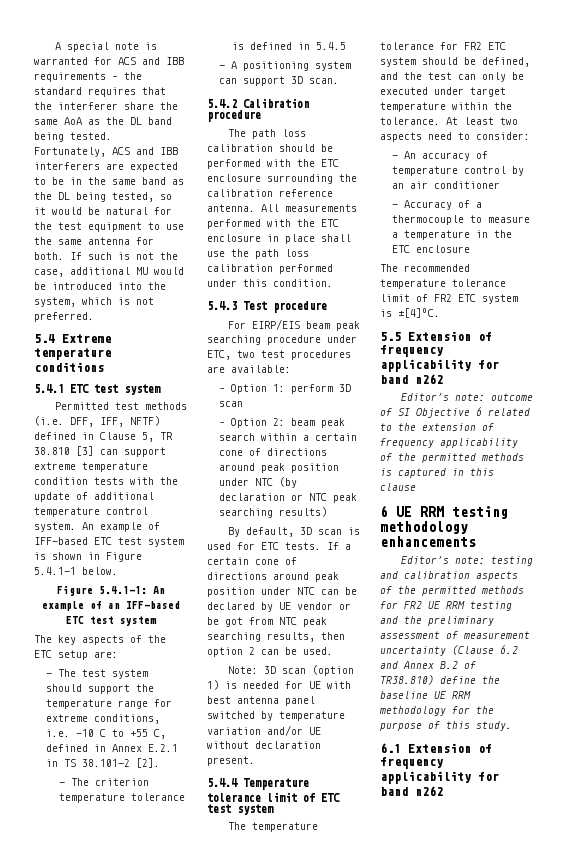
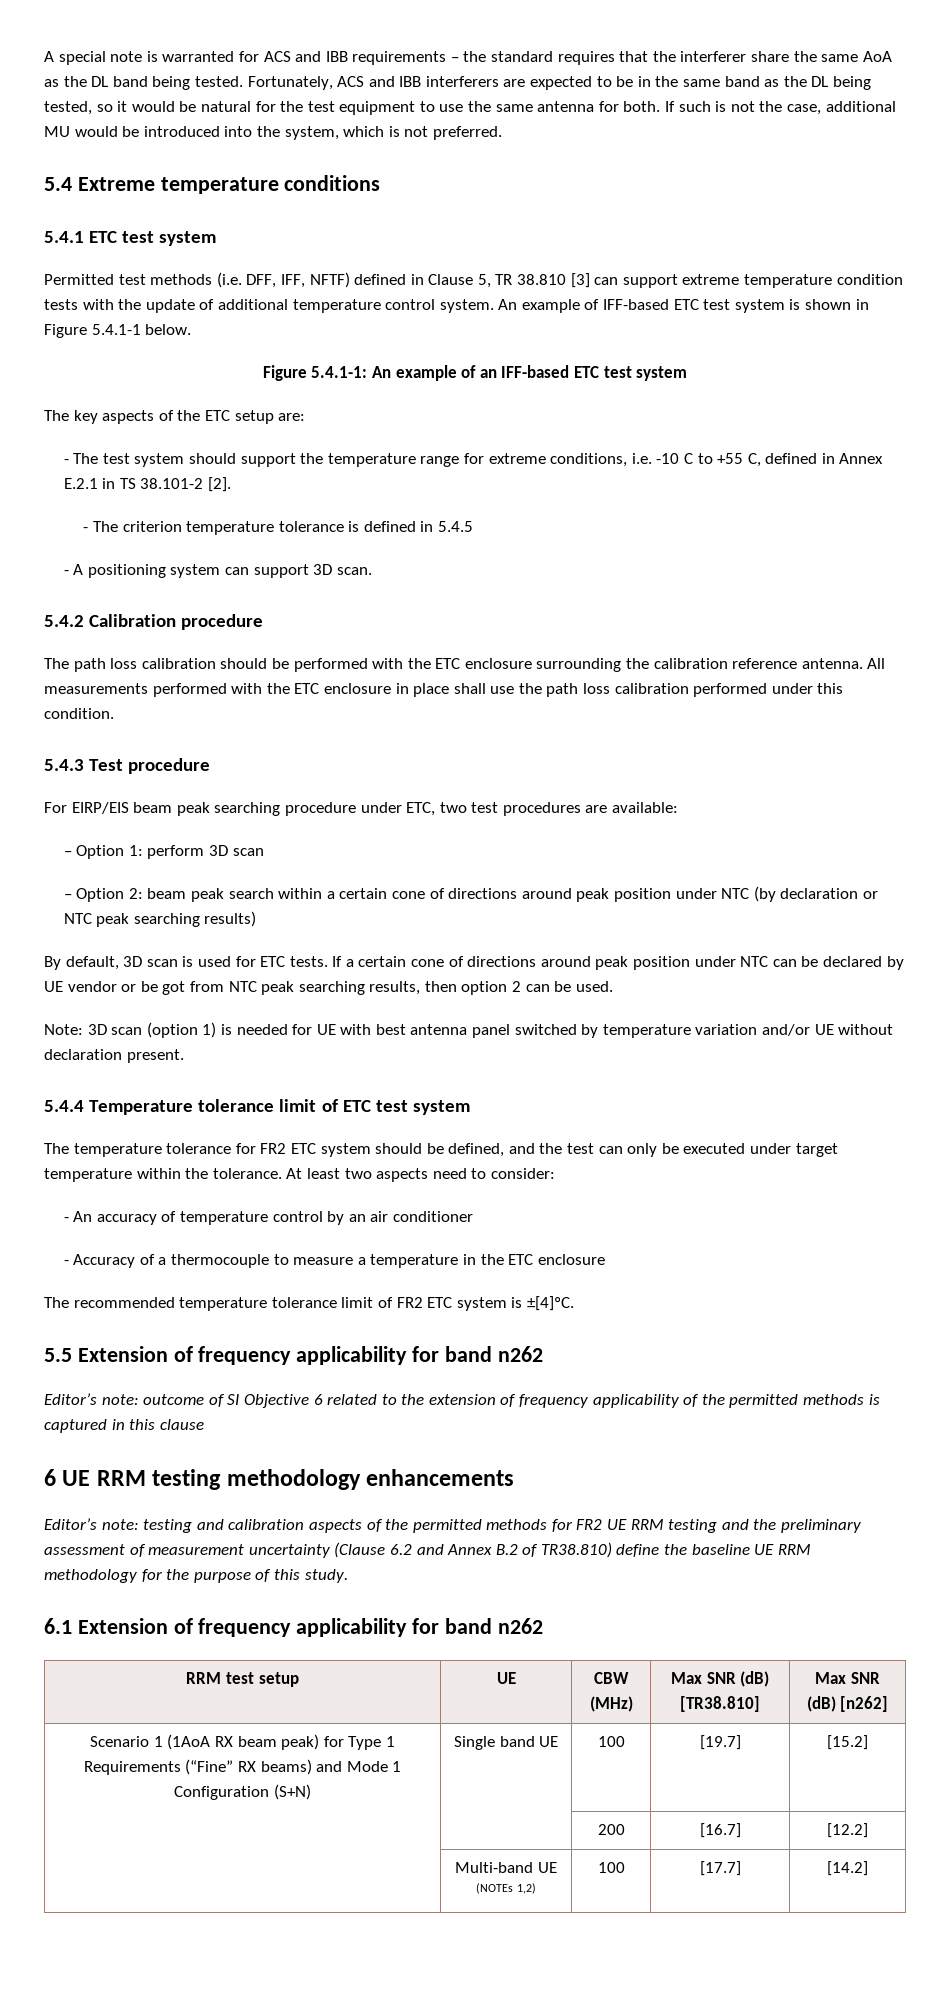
(443, 791) none -> [186,1672,299,1687] [496,1672,516,1684] [594,1672,629,1684] [589,1696,633,1712] [670,1671,770,1687] [680,1696,761,1712] [815,1672,880,1684] [806,1696,889,1712] [90,1734,395,1750] [83,1759,402,1775] [174,1784,311,1800] [453,1736,559,1750] [597,1736,625,1747] [699,1735,741,1750] [827,1735,869,1750] [597,1824,625,1835] [699,1823,741,1838] [827,1823,869,1838] [455,1862,557,1873] [475,1883,537,1894] [597,1862,625,1873] [699,1861,741,1876] [827,1861,869,1876] // RRM test setup | UE | CBW (MHz) | Max SNR (dB) [TR38.810] | Max SNR (dB) [n262] // Scenario 1 (1AoA RX beam peak) for Type 1 Requirements (“Fine” RX beams) and Mode 1 Configuration (S+N) | Single band UE | 100 | [19.7] | [15.2] // | | 200 | [16.7] | [12.2] // | Multi-band UE (NOTEs 1,2) | 100 | [17.7] | [14.2]

